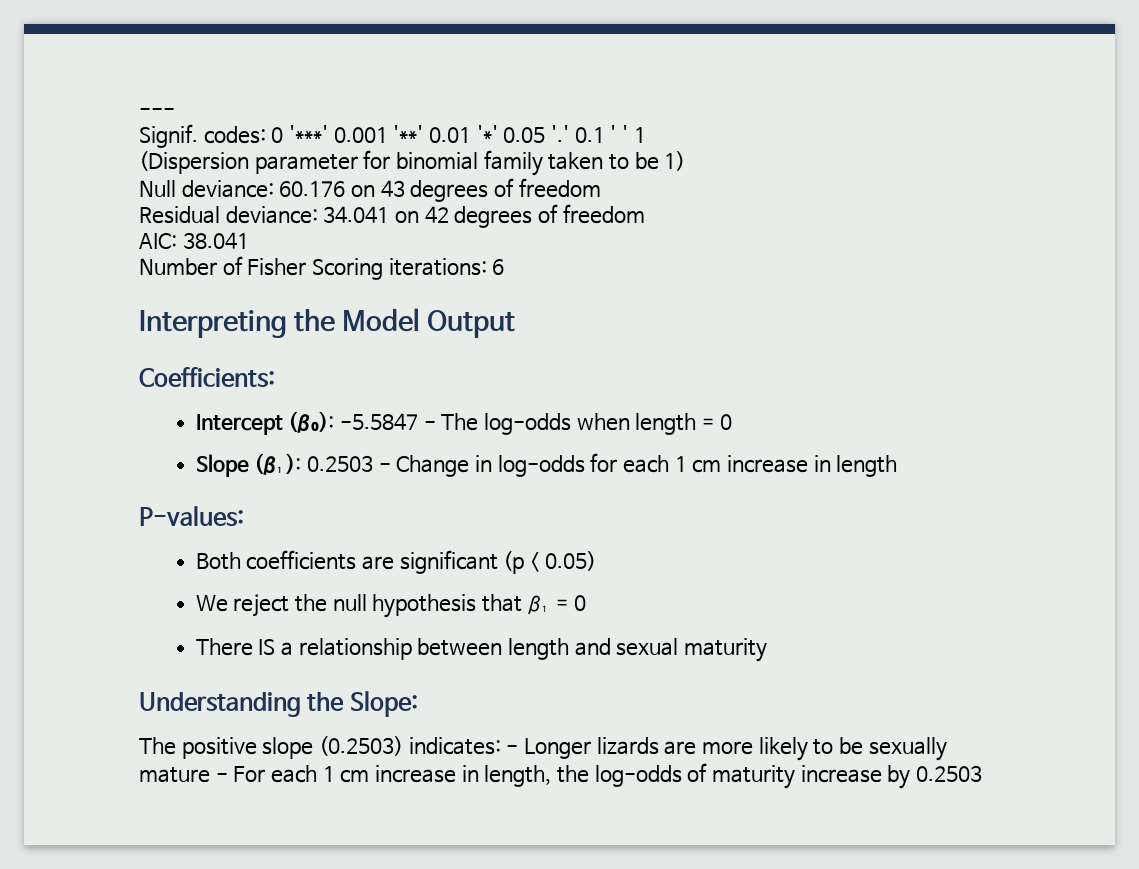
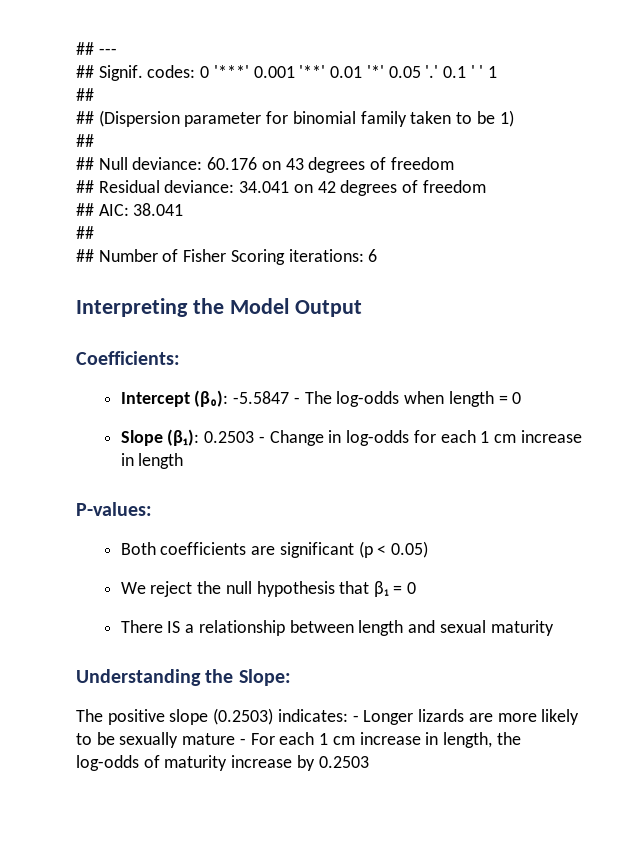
(139, 112) none -> [76,42,94,55] ##
(175, 112) none -> [76,65,94,78] ##
(646, 135) none -> [76,88,94,101] [76,111,94,124] ## // ##
(686, 161) none -> [76,134,94,147] [76,157,94,170] ## // ##
(601, 188) none -> [76,180,94,193] ##
(645, 214) none -> [76,203,94,216] ##
(249, 240) none -> [76,226,94,239] [76,249,94,262] ## // ##

